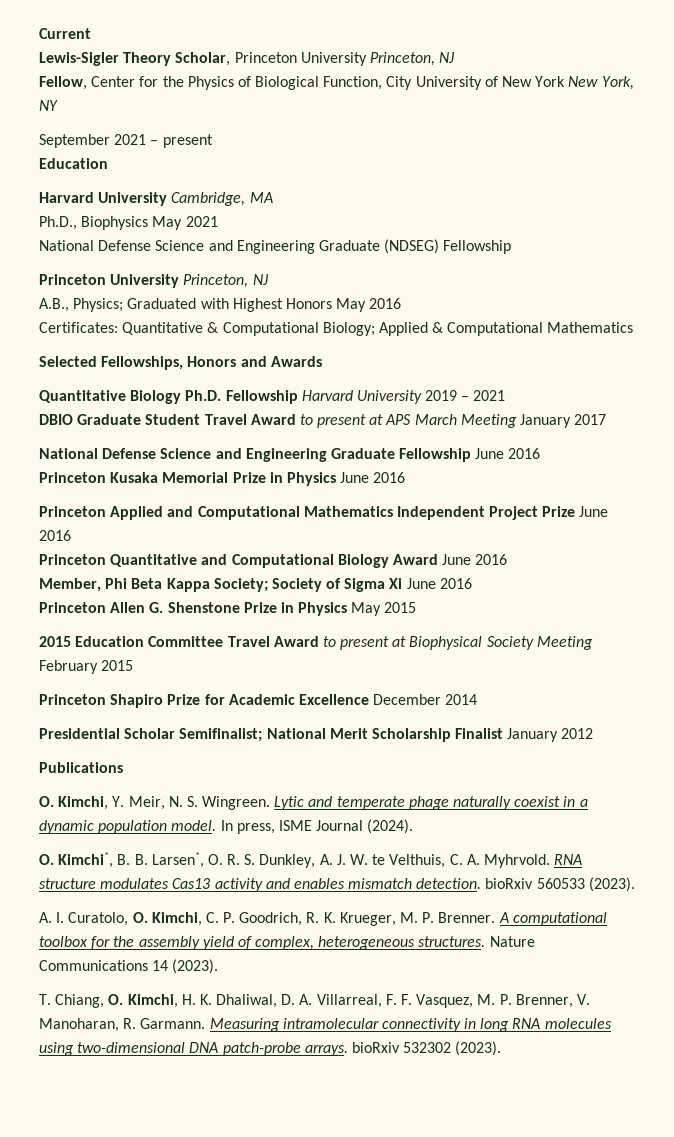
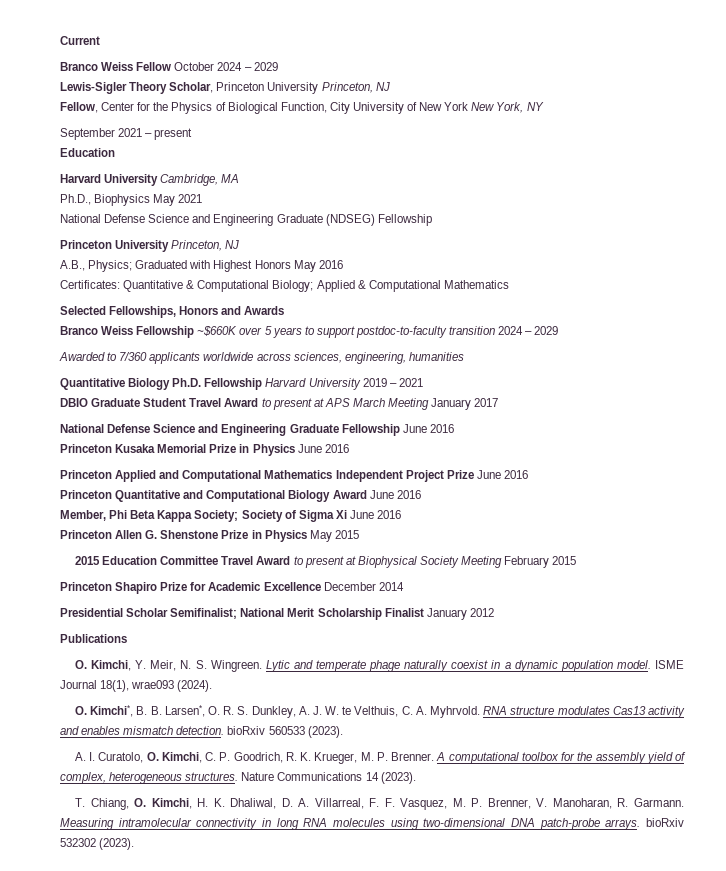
(91, 33) none -> [60,62,278,71] // Branco Weiss Fellow October 2024 – 2029
(322, 361) none -> [60,326,559,338] [59,352,464,364] // Branco Weiss Fellowship ~$660K over 5 years to support postdoc-to-faculty transition 2024 – 2029 // Awarded to 7/360 applicants worldwide across sciences, engineering, humanities
[220,820,364,834] In press, ISME Journal -> [654,660,684,669] [60,680,175,692] ISME Journal 18(1), wrae093

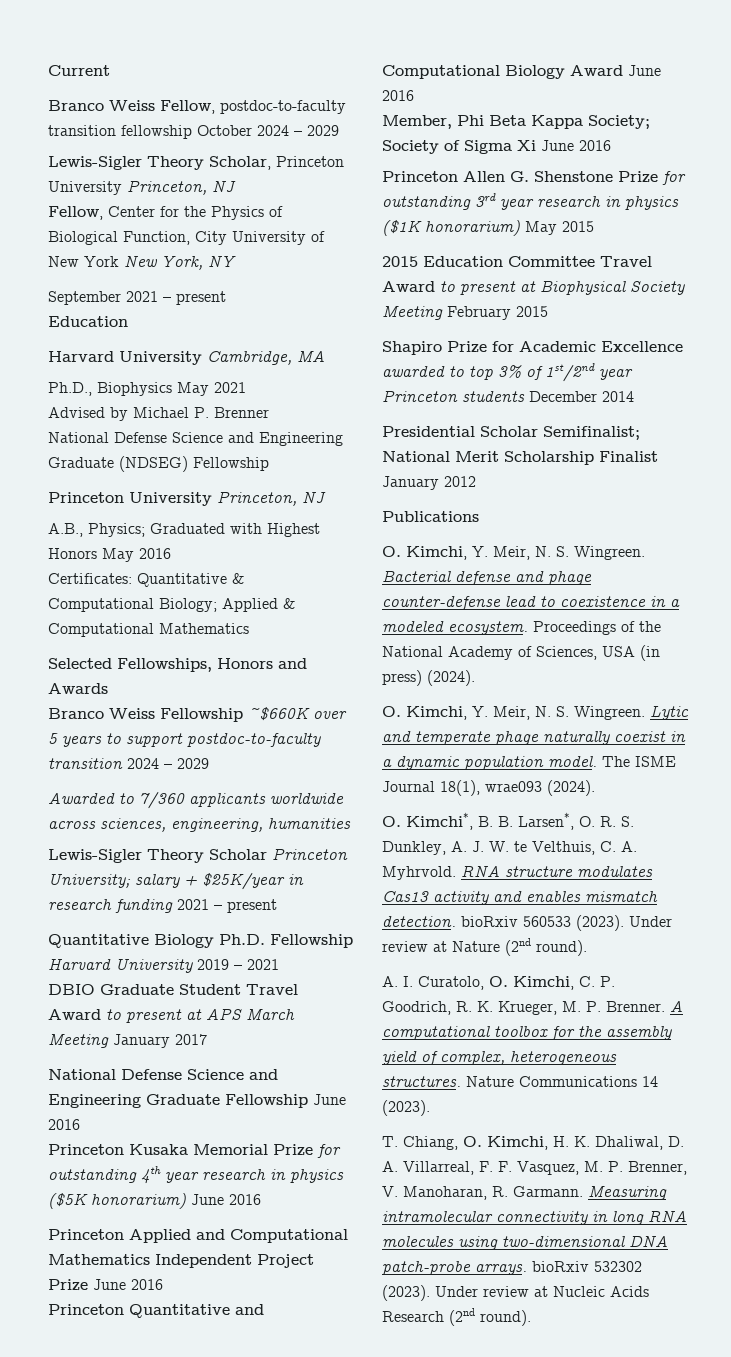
[136,62,172,71] Fellow -> [160,100,346,114] [48,125,192,139] Fellow, postdoc-to-faculty transition fellowship
(203, 198) none -> [48,407,269,421] // Advised by Michael P. Brenner
(464, 356) none -> [48,848,348,863] [48,873,304,890] [48,899,277,913] // Lewis-Sigler Theory Scholar Princeton University; salary + $25K/year in research funding 2021 – present
[239,444,295,456] in Physics -> [317,1144,341,1158] [48,1166,344,1184] [48,1193,186,1209] for outstanding 4th year research in physics ($5K honorarium)
[251,530,307,542] in Physics -> [662,171,686,185] [382,193,679,210] [382,220,520,236] for outstanding 3rd year research in physics ($1K honorarium)
[60,582,112,591] Princeton -> (548, 311) none
(321, 586) none -> [382,363,633,382] [382,390,525,402] awarded to top 3% of 1st/2nd year Princeton students
(127, 638) none -> [382,546,645,560] [382,570,592,585] [382,596,680,610] [382,621,661,635] [382,645,660,661] [382,670,475,686] // O. Kimchi, Y. Meir, N. S. Wingreen. Bacterial defense and phage counter-defense lead to coexistence in a modeled ecosystem. Proceedings of the National Academy of Sciences, USA (in press) (2024).
(651, 664) none -> [602,756,630,767] The
(343, 732) none -> [629,916,672,927] [382,938,587,956] Under review at Nature (2nd round).
(135, 844) none -> [435,1286,649,1297] [382,1308,531,1326] Under review at Nucleic Acids Research (2nd round).

